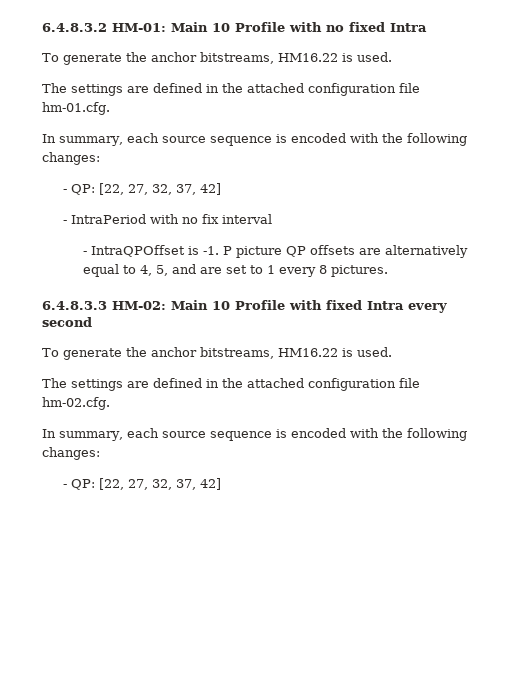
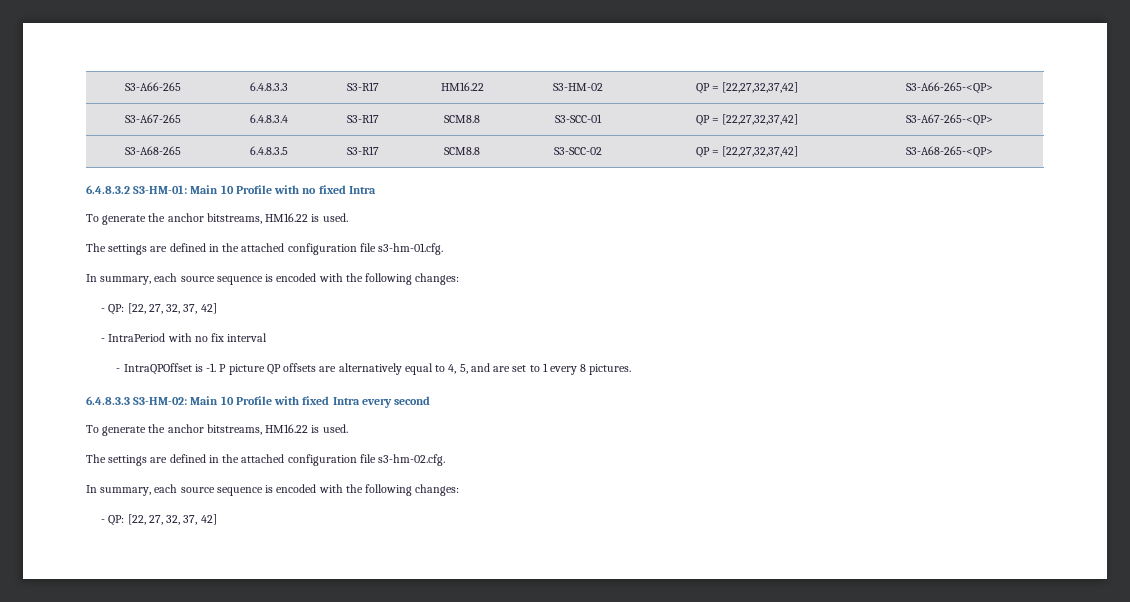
[42,23,166,32] 6.4.8.3.2 HM-01: -> [124,82,181,91] [249,82,288,91] [347,82,379,91] [440,82,484,91] [552,83,603,91] [695,82,799,94] [906,82,993,94] [124,114,181,123] [249,114,288,123] [347,114,379,123] [444,115,480,123] [554,114,602,123] [695,114,799,126] [906,114,993,126] [124,146,181,155] [249,146,288,155] [347,146,379,155] [444,147,480,155] [553,147,602,155] [695,146,799,158] [906,146,993,158] [86,185,188,194] S3-A66-265 | 6.4.8.3.3 | S3-R17 | HM16.22 | S3-HM-02 | QP = [22,27,32,37,42] | S3-A66-265-<QP> // S3-A67-265 | 6.4.8.3.4 | S3-R17 | SCM8.8 | S3-SCC-01 | QP = [22,27,32,37,42] | S3-A67-265-<QP> // S3-A68-265 | 6.4.8.3.5 | S3-R17 | SCM8.8 | S3-SCC-02 | QP = [22,27,32,37,42] | S3-A68-265-<QP> // 6.4.8.3.2 S3-HM-01:
[42,102,110,115] hm-01.cfg. -> [378,243,444,255] s3-hm-01.cfg.
[112,301,166,310] HM-02: -> [133,397,188,405] S3-HM-02:
[42,397,110,410] hm-02.cfg. -> [378,454,446,466] s3-hm-02.cfg.

